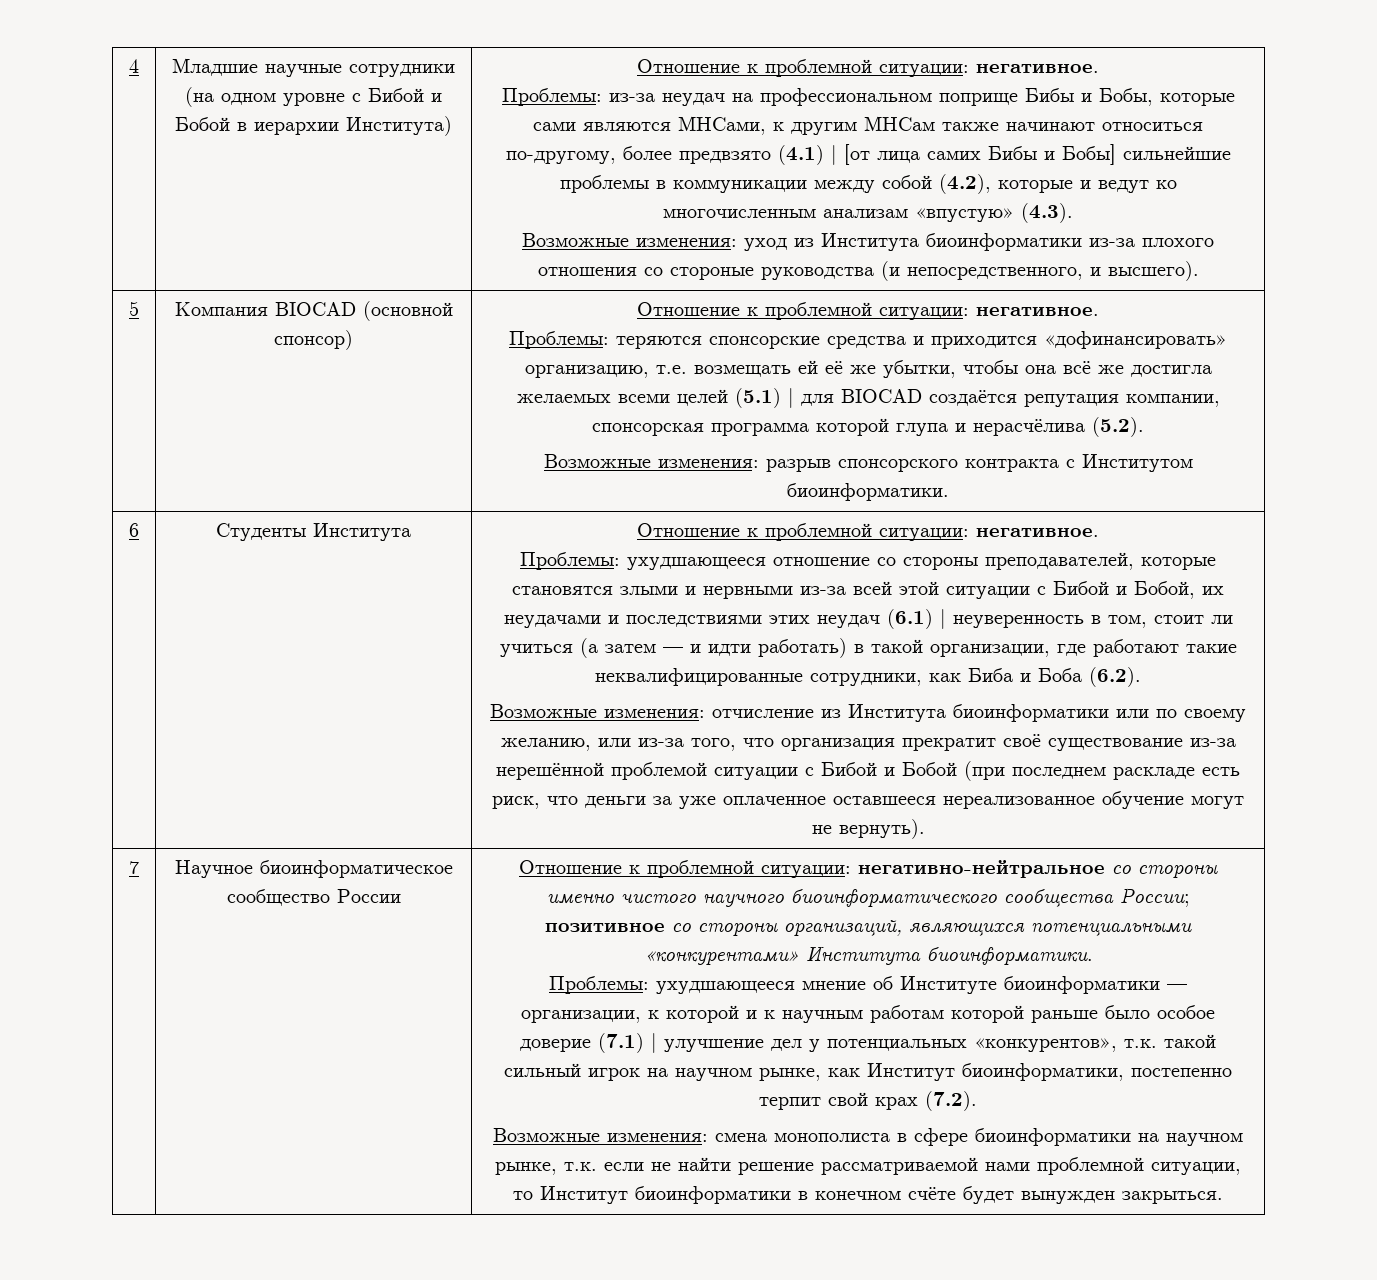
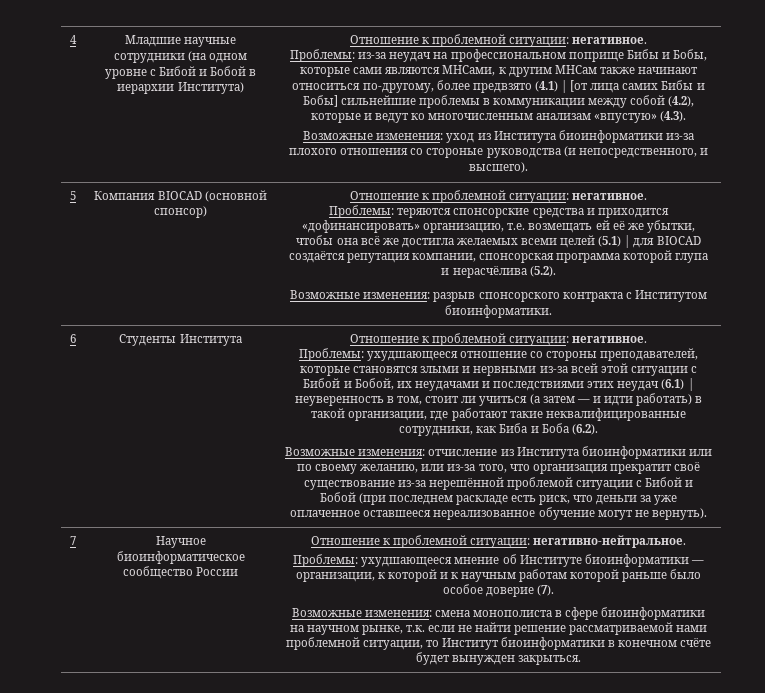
[858,860,1218,879] [546,888,1190,908] [545,920,1192,937] [643,947,1093,966] негативно-нейтральное со стороны именно чистого научного биоинформатического сообщества России; позитивное со стороны организаций, являющихся потенциальными «конкурентами» Института биоинформатики. -> [533,535,687,548] негативно-нейтральное.
[598,1033,1216,1053] [504,1063,1232,1081] [759,1091,977,1111] (7.1) | улучшение дел у потенциальных «конкурентов», т.к. такой сильный игрок на научном рынке, как Институт биоинформатики, постепенно терпит свой крах (7.2). -> [537,585,555,596] (7).

